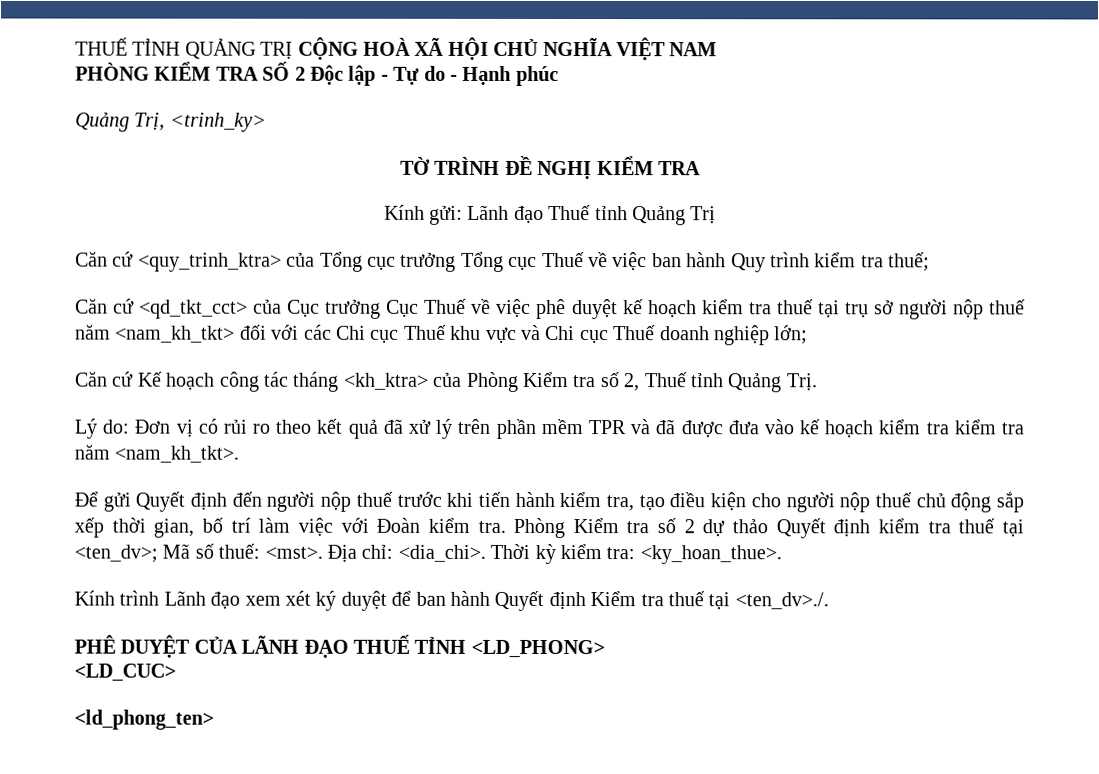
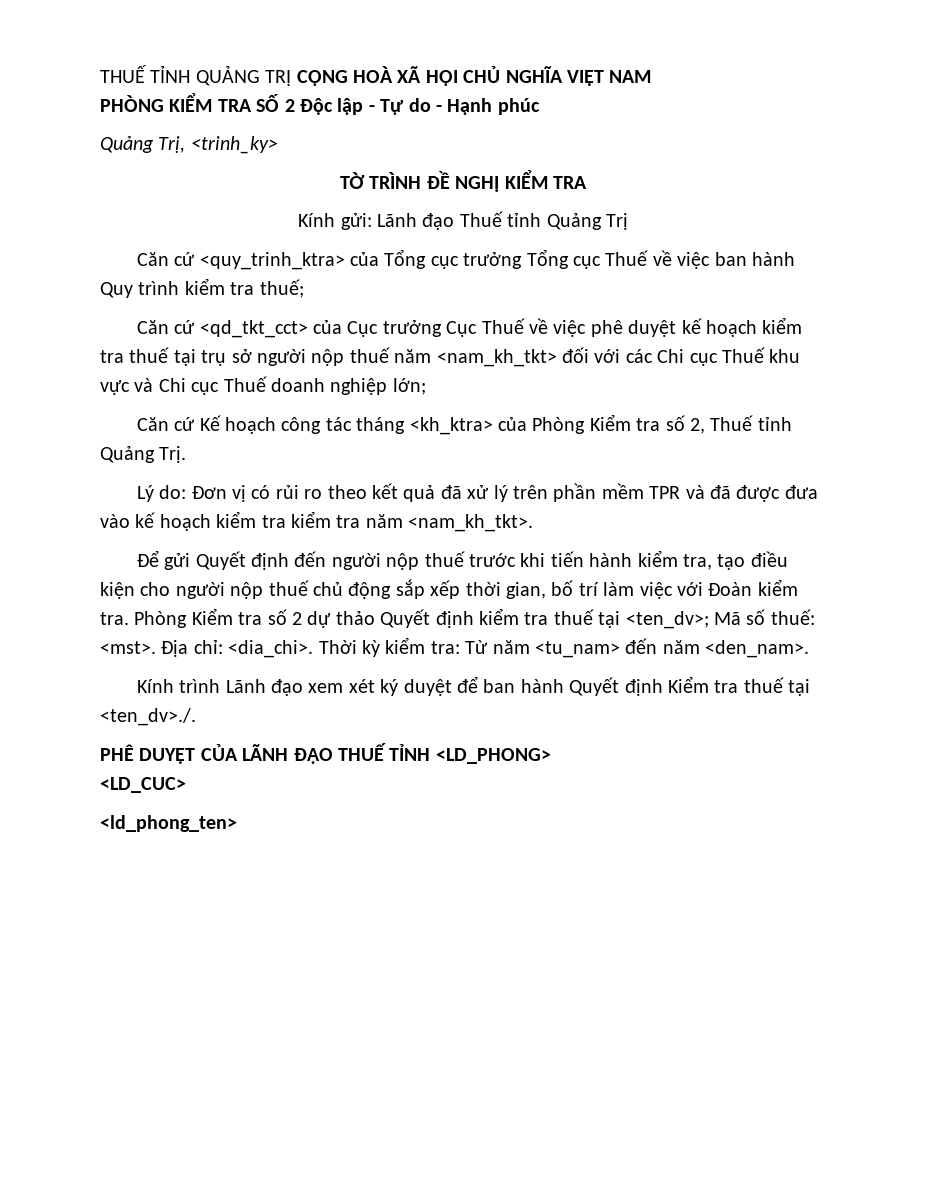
[639,545,782,565] <ky_hoan_thue>. -> [465,638,810,658] Từ năm <tu_nam> đến năm <den_nam>.

